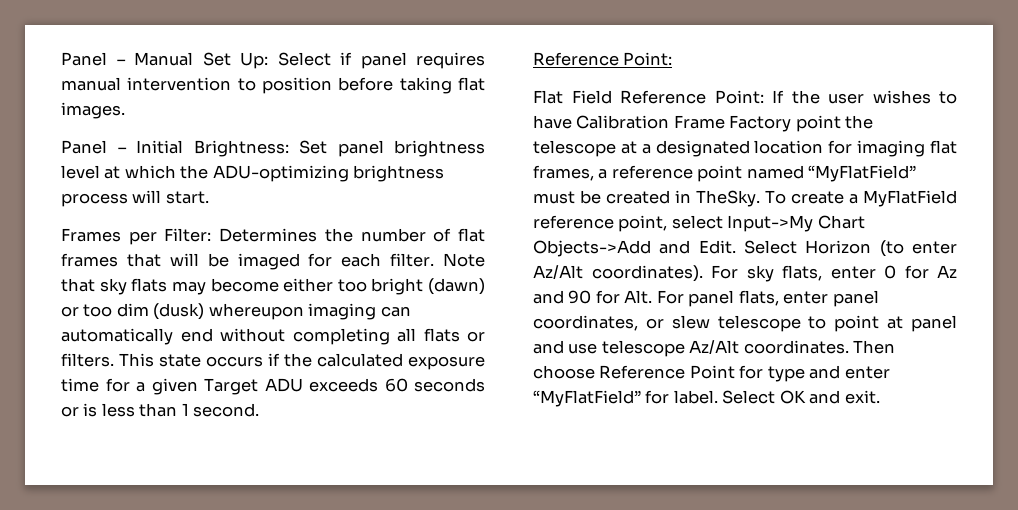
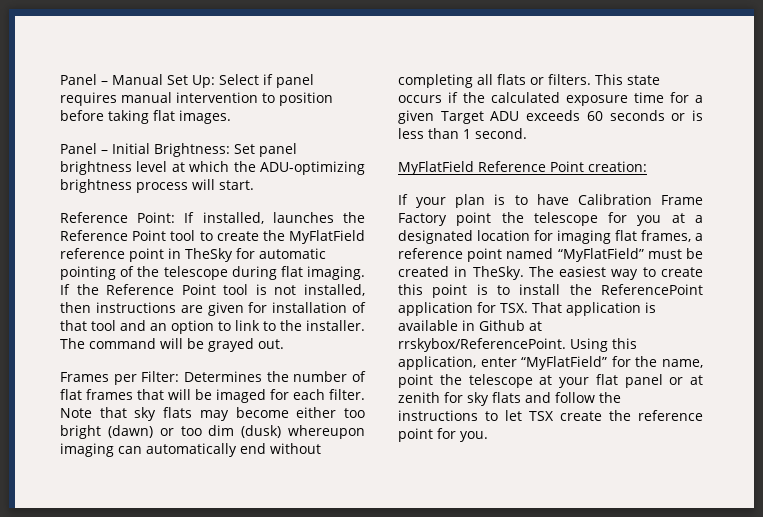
(209, 197) none -> [60,212,365,224] [60,230,365,244] [60,248,326,262] [60,266,365,280] [60,284,366,296] [60,302,367,316] [60,320,365,334] [60,338,284,352] // Reference Point: If installed, launches the Reference Point tool to create the MyFlatField reference point in TheSky for automatic pointing of the telescope during flat imaging. If the Reference Point tool is not installed, then instructions are given for installation of that tool and an option to link to the installer. The command will be grayed out.
[533,52,673,66] [533,90,931,104] Reference Point: // Flat Field Reference Point: If the user wishes -> [398,161,647,175] [398,194,506,208] MyFlatField Reference Point creation: // If your plan is
(616, 148) none -> [608,212,662,226] for you
[765,190,957,207] [533,215,865,232] [533,240,957,257] [533,265,957,282] [533,290,879,307] [533,315,957,332] [533,340,896,357] [533,365,890,382] [533,390,880,407] To create a MyFlatField reference point, select Input->My Chart Objects->Add and Edit. Select Horizon (to enter Az/Alt coordinates). For sky flats, enter 0 for Az and 90 for Alt. For panel flats, enter panel coordinates, or slew telescope to point at panel and use telescope Az/Alt coordinates. Then choose Reference Point for type and enter “MyFlatField” for label. Select OK and exit. -> [528,266,703,280] [398,284,703,298] [398,302,656,316] [398,320,542,331] [398,338,637,352] [398,356,703,370] [398,374,703,388] [398,392,621,406] [398,410,703,421] [398,428,488,442] The easiest way to create this point is to install the ReferencePoint application for TSX. That application is available in Github at rrskybox/ReferencePoint. Using this application, enter “MyFlatField” for the name, point the telescope at your flat panel or at zenith for sky flats and follow the instructions to let TSX create the reference point for you.

